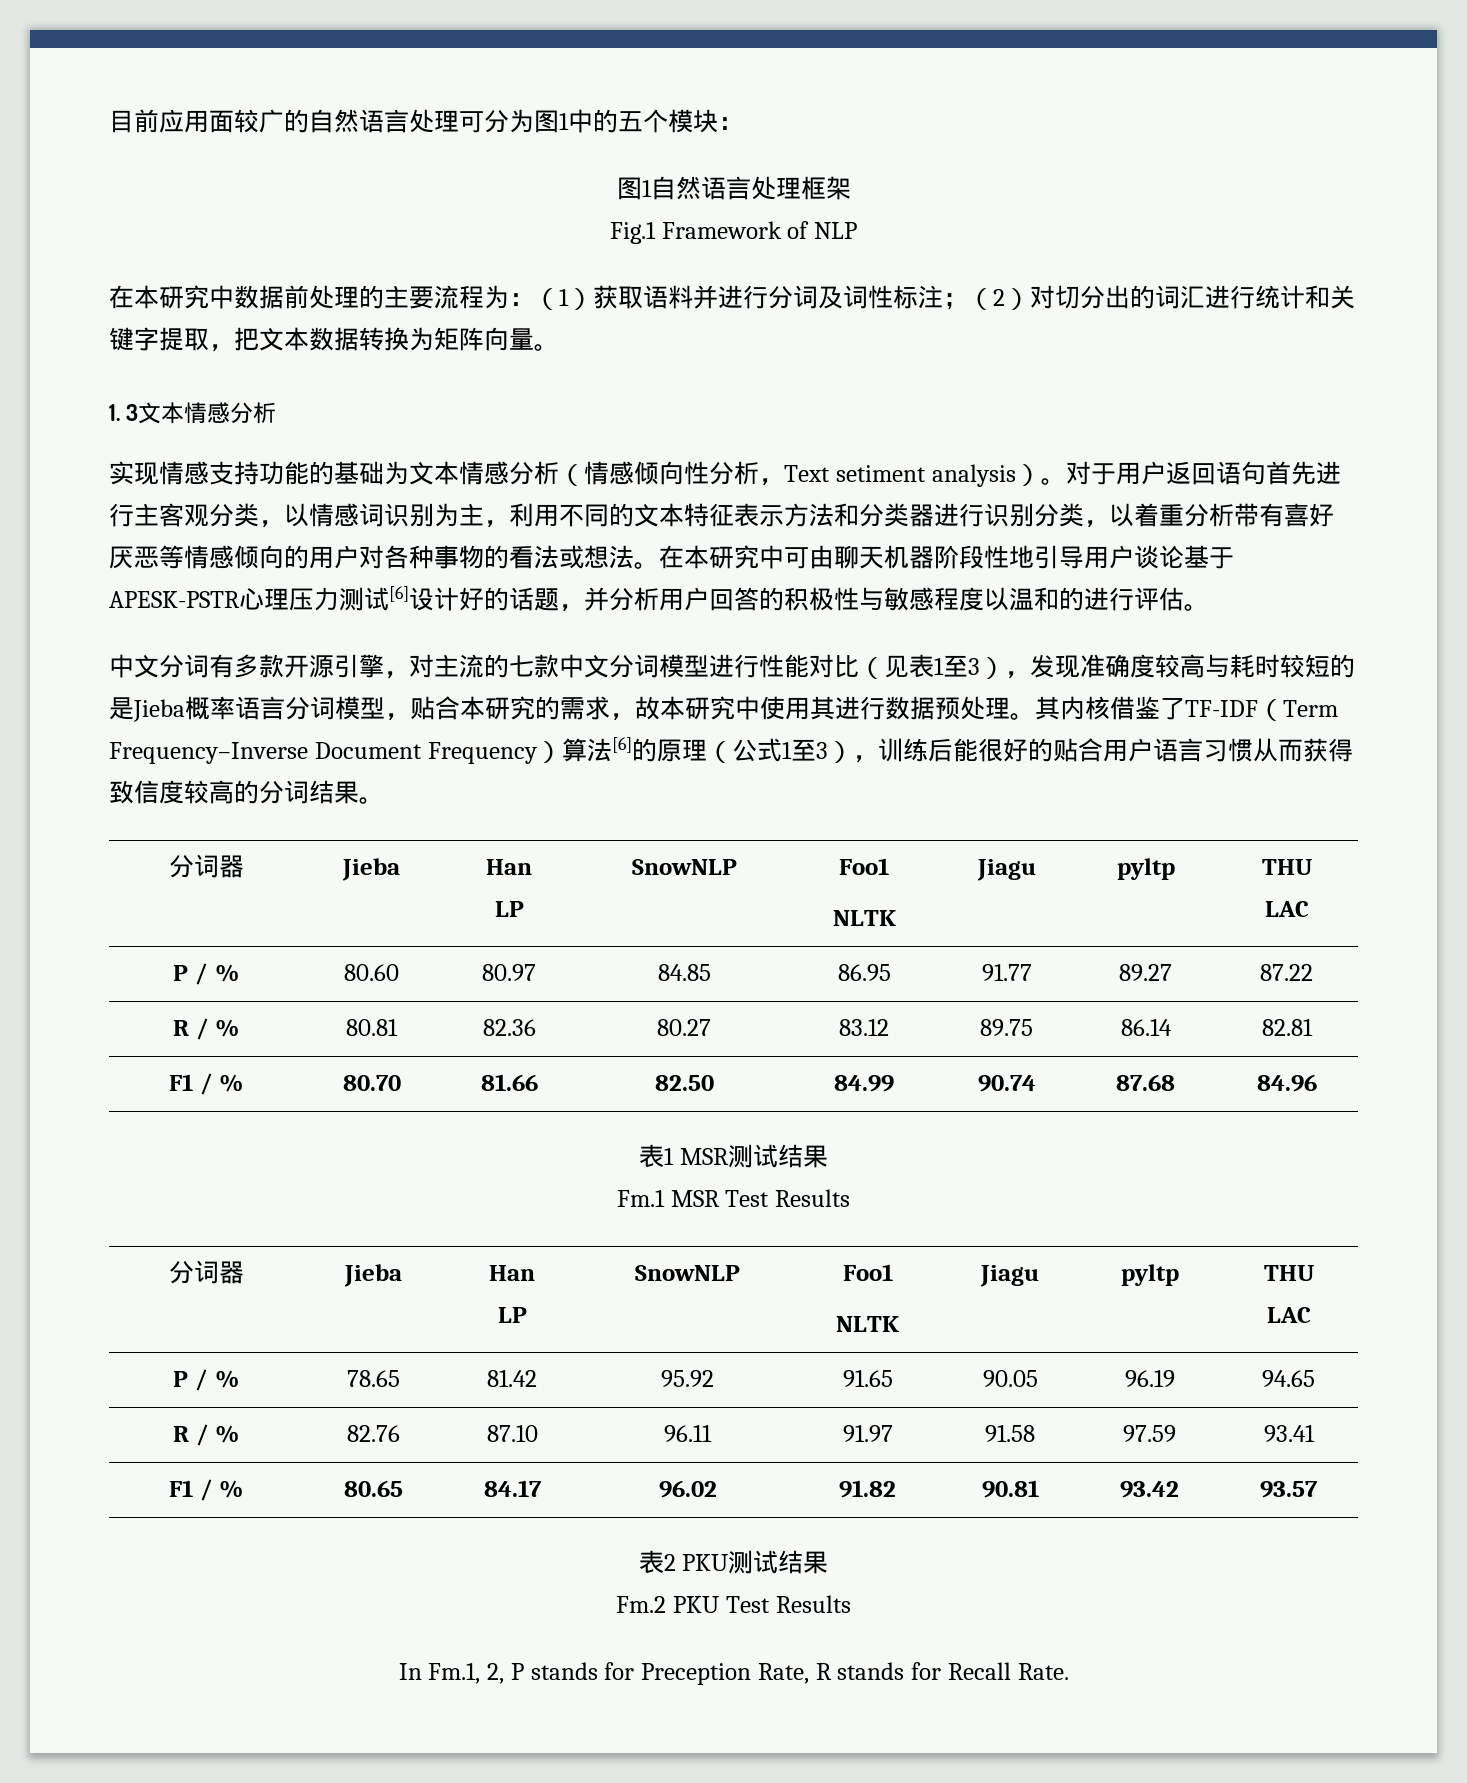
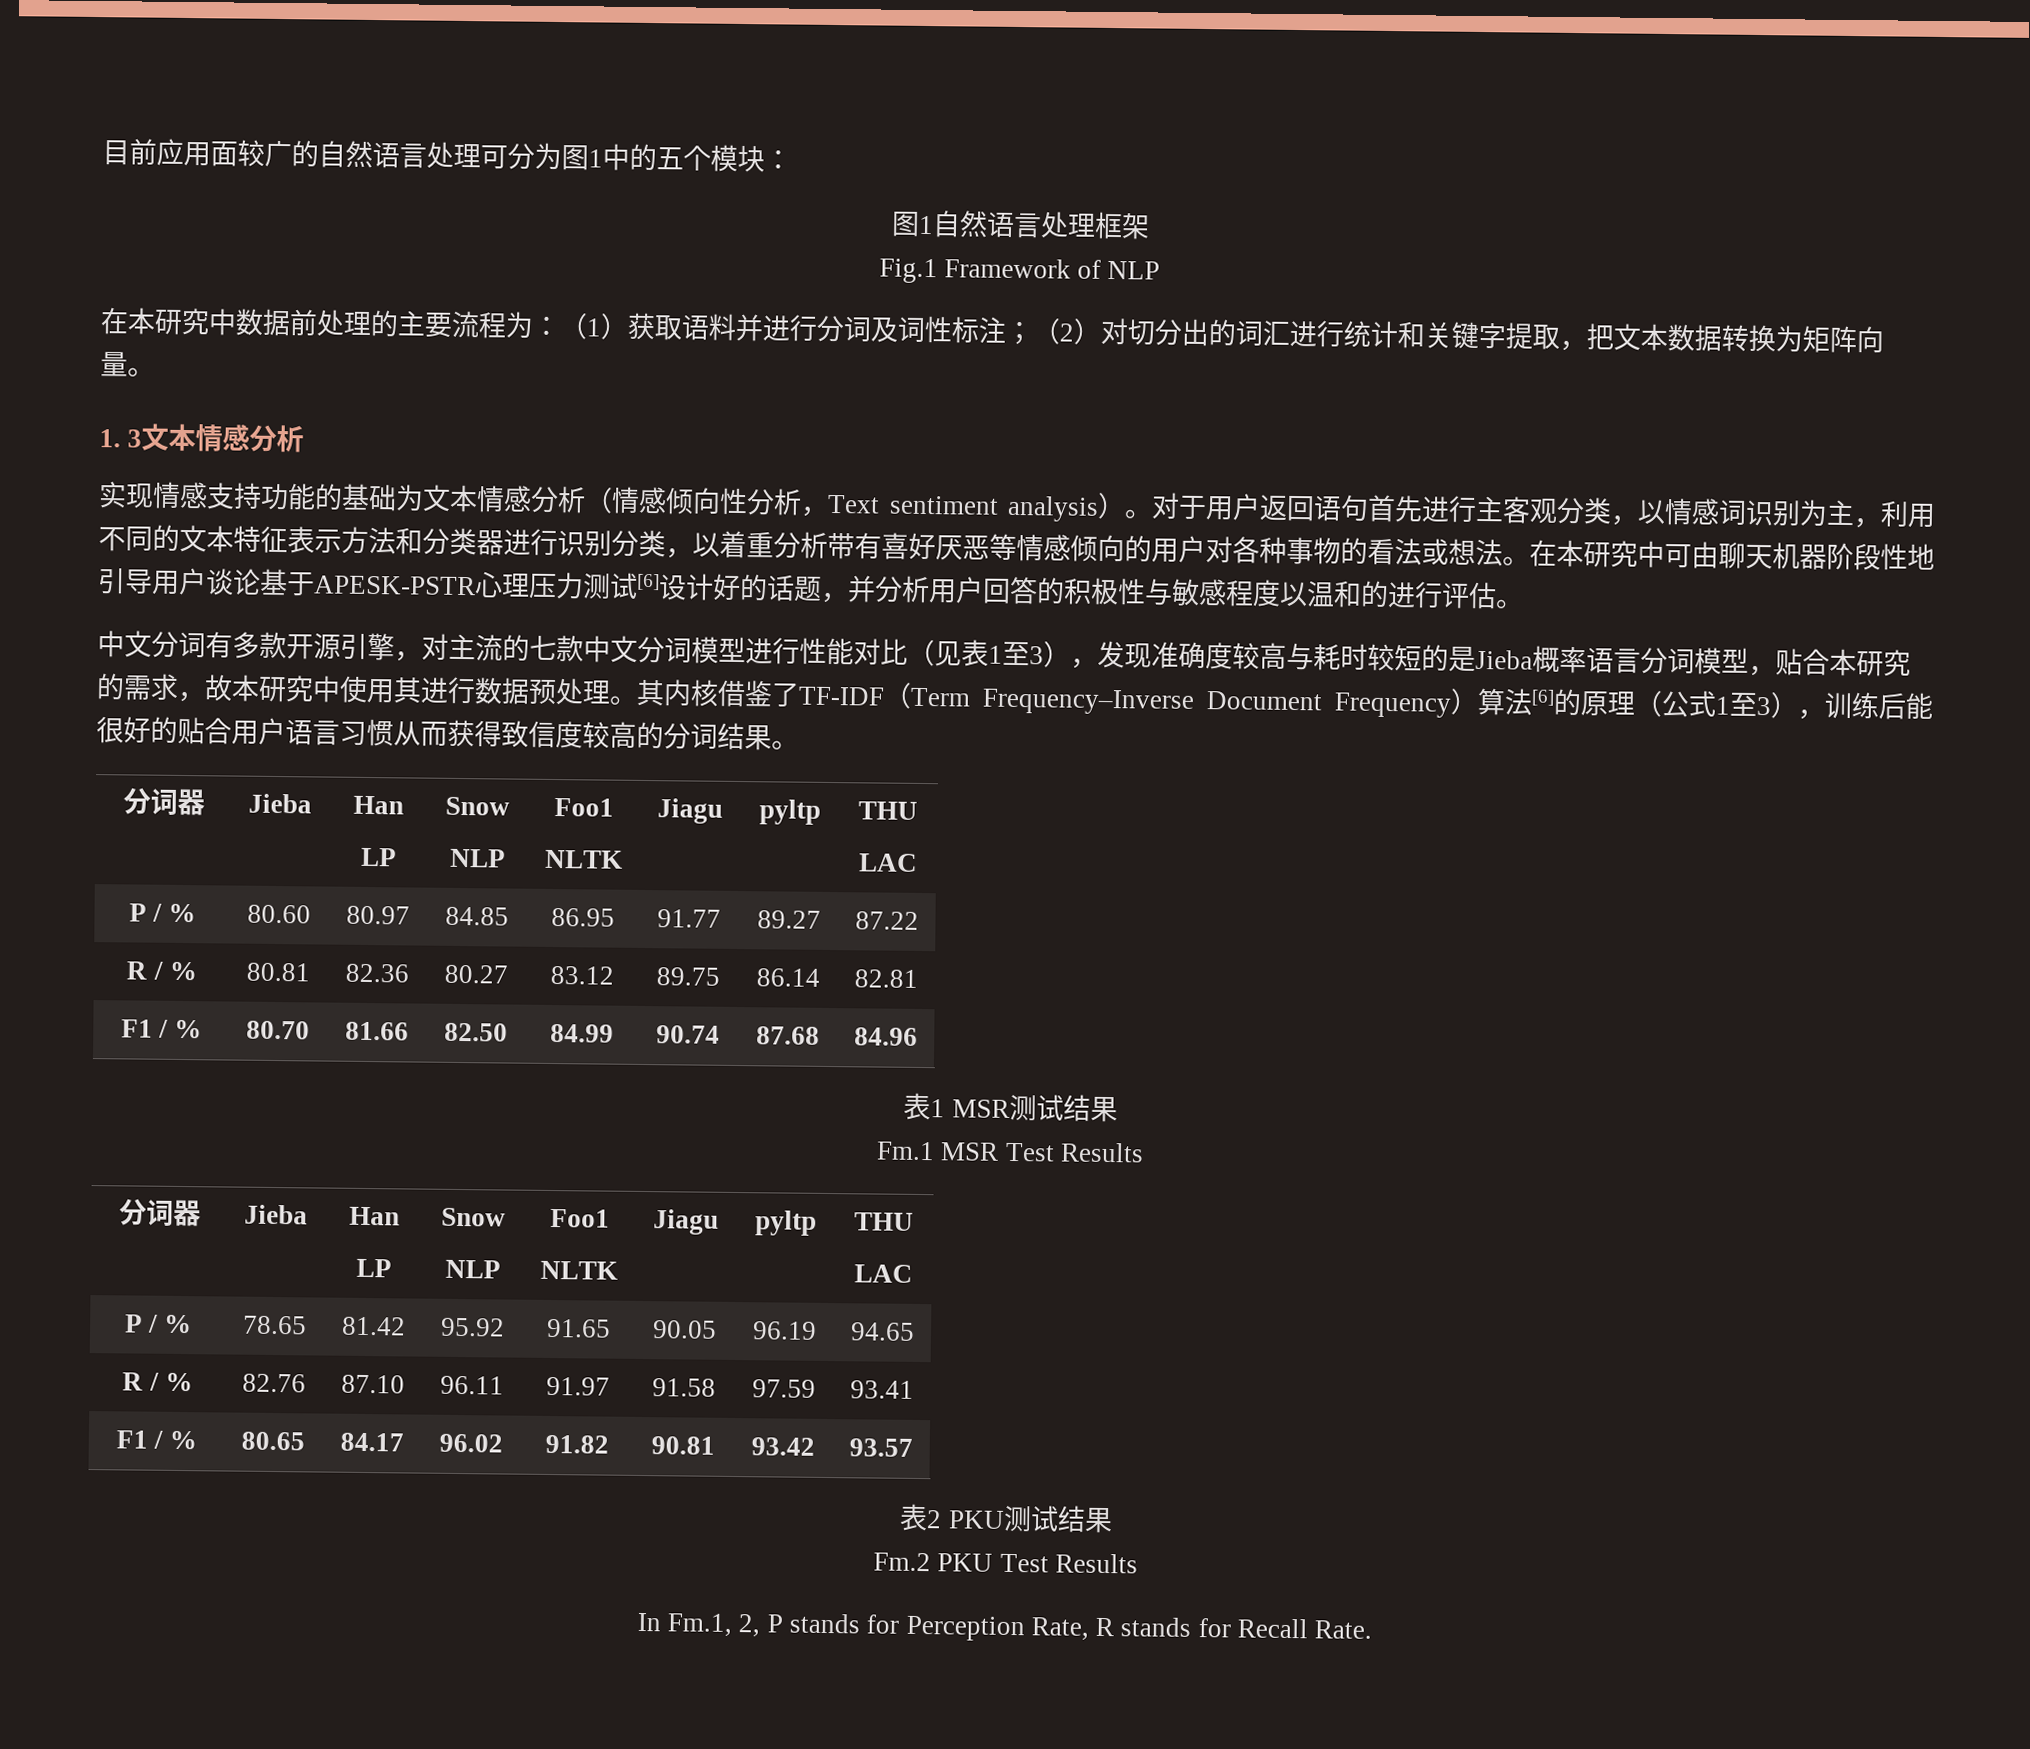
[835,465,925,482] setiment -> [888,495,999,515] sentiment
[631,859,737,875] SnowNLP -> [445,796,510,816] [449,848,506,868] Snow // NLP
[635,1265,740,1281] SnowNLP -> [441,1207,506,1227] [444,1259,501,1279] Snow // NLP
[641,1663,751,1685] Preception -> [905,1615,1025,1642] Perception

